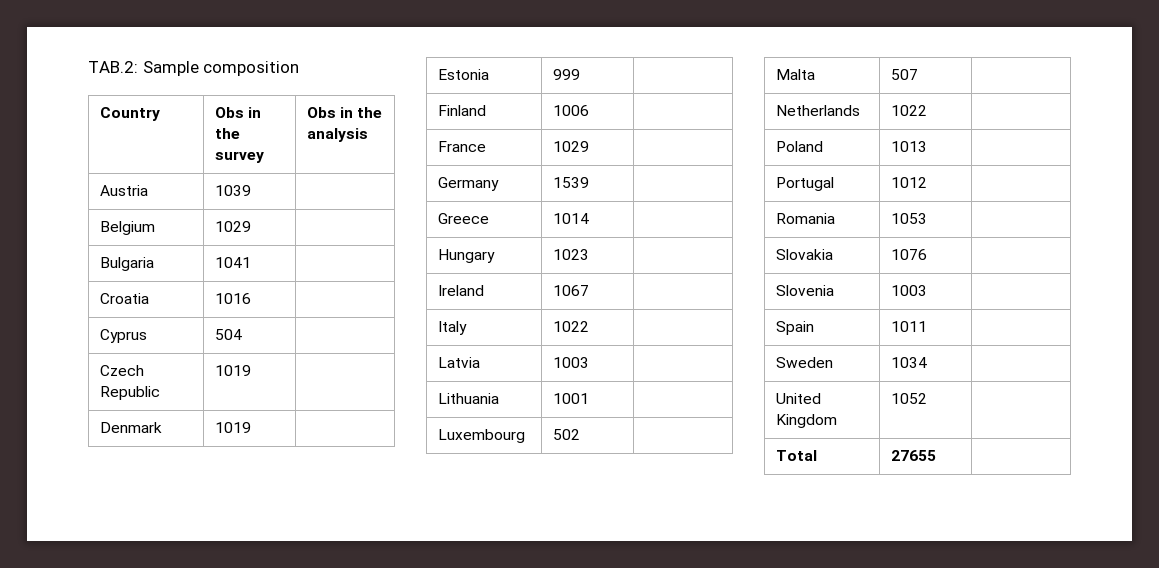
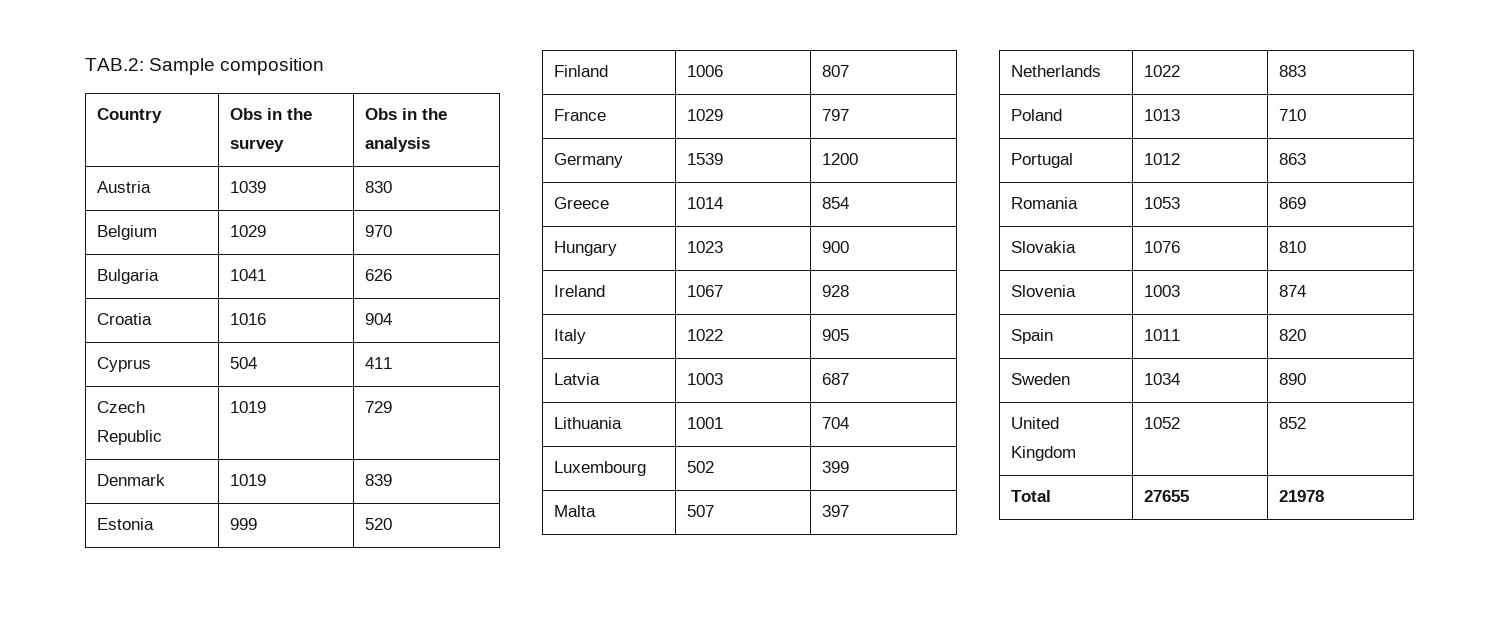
(252, 190) none -> [364,181,392,193] 830
(252, 226) none -> [364,225,392,237] 970
(252, 262) none -> [364,269,392,281] 626
(252, 298) none -> [364,313,392,325] 904
(243, 334) none -> [364,357,392,369] 411
(252, 370) none -> [364,401,392,413] 729
(252, 427) none -> [364,474,392,486] 839
(581, 74) none -> [364,518,392,530] 520
(590, 110) none -> [821,65,849,77] 807
(590, 146) none -> [821,109,849,121] 797
(590, 182) none -> [821,153,858,165] 1200
(590, 218) none -> [821,197,849,209] 854
(590, 254) none -> [821,241,849,253] 900
(590, 290) none -> [821,285,849,297] 928
(590, 326) none -> [821,329,849,341] 905
(590, 362) none -> [821,373,849,385] 687
(590, 398) none -> [821,417,849,429] 704
(581, 434) none -> [821,461,849,473] 399
(919, 74) none -> [821,505,849,517] 397
(928, 110) none -> [1278,65,1306,77] 883
(928, 146) none -> [1278,109,1306,121] 710
(928, 182) none -> [1278,153,1306,165] 863
(928, 218) none -> [1278,197,1306,209] 869
(928, 254) none -> [1278,241,1306,253] 810
(928, 290) none -> [1278,285,1306,297] 874
(928, 326) none -> [1278,329,1306,341] 820
(928, 362) none -> [1278,373,1306,385] 890
(928, 398) none -> [1278,417,1306,429] 852
(937, 455) none -> [1278,490,1324,502] 21978

